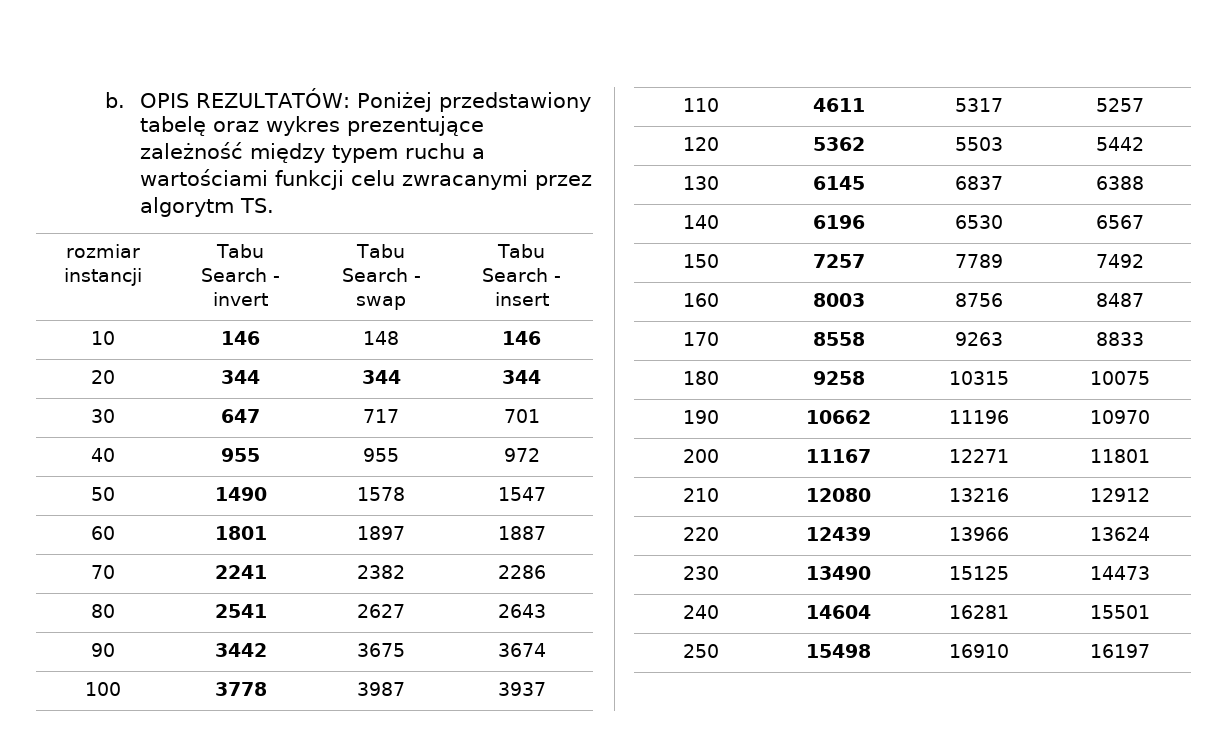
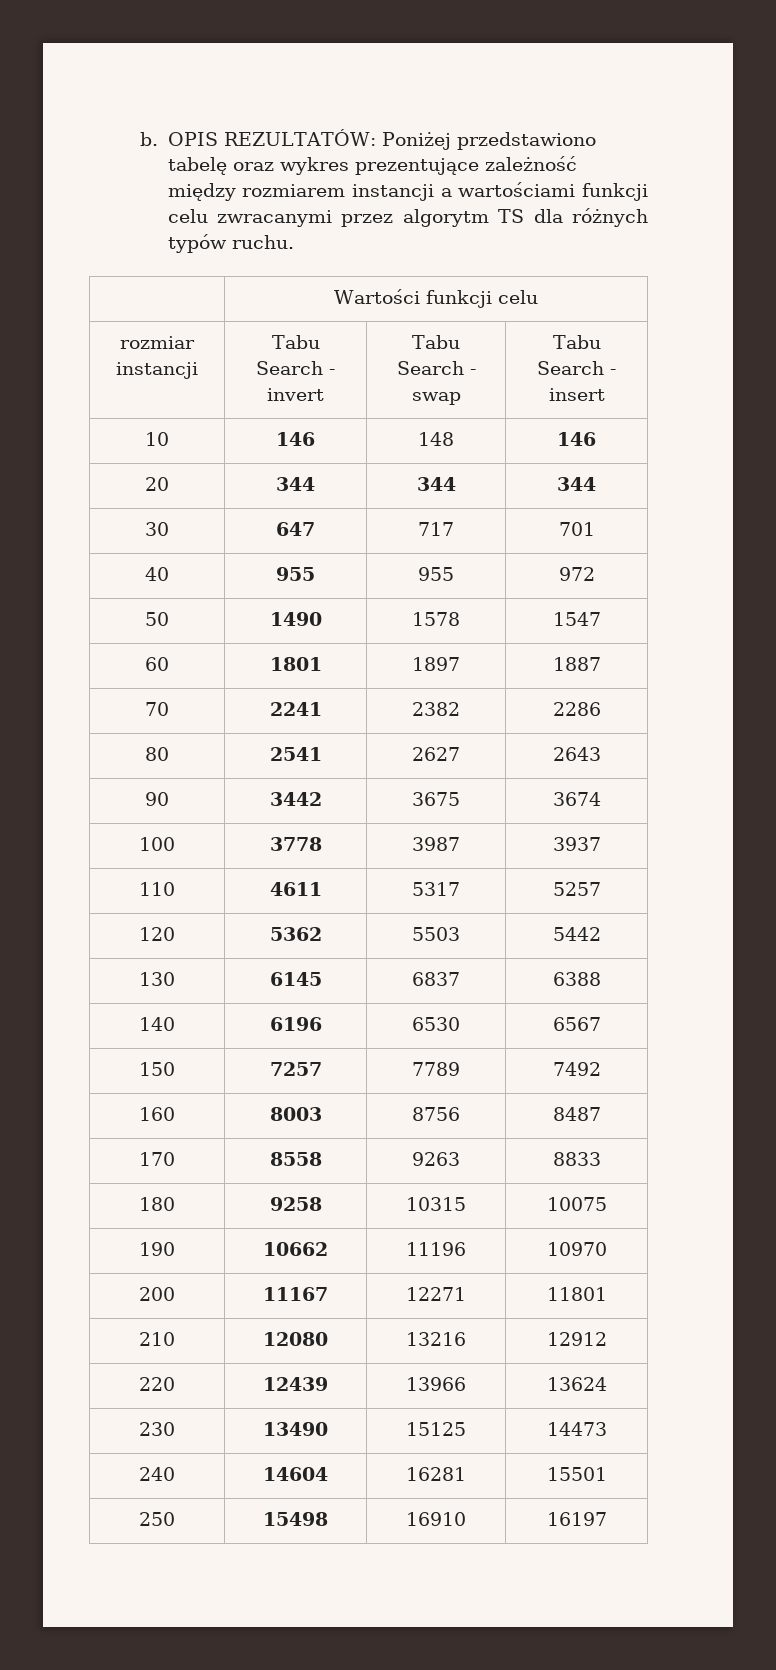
[438,92,591,112] przedstawiony -> [456,132,596,150] przedstawiono
[331,143,465,163] typem ruchu -> [242,184,434,201] rozmiarem instancji
[239,198,274,213] TS. -> [498,208,648,227] [167,234,294,253] [334,289,538,308] TS dla różnych typów ruchu. // | Wartości funkcji celu

